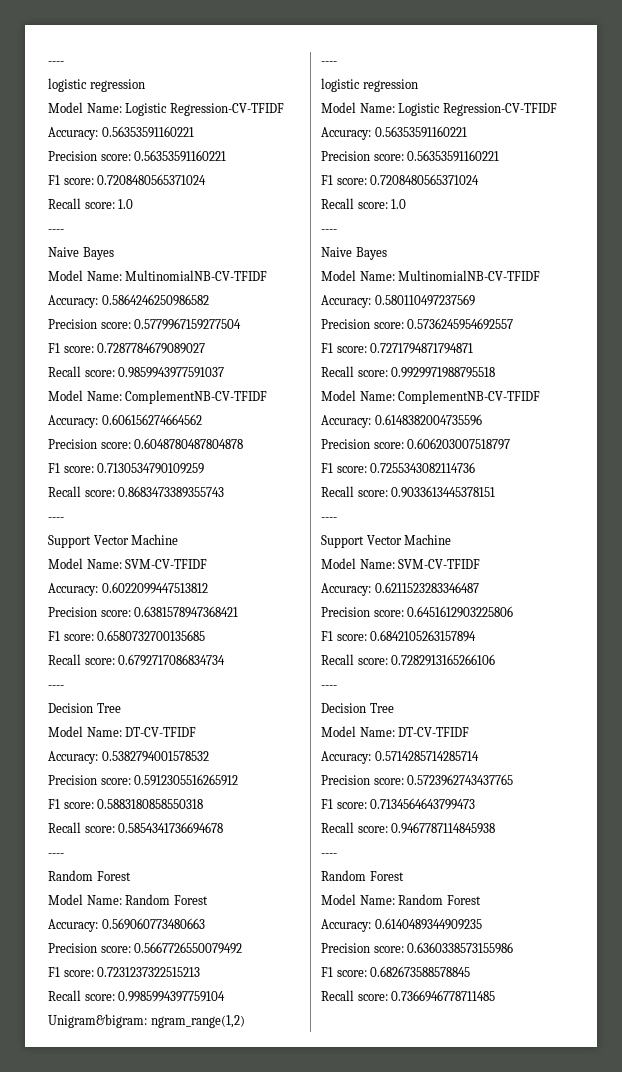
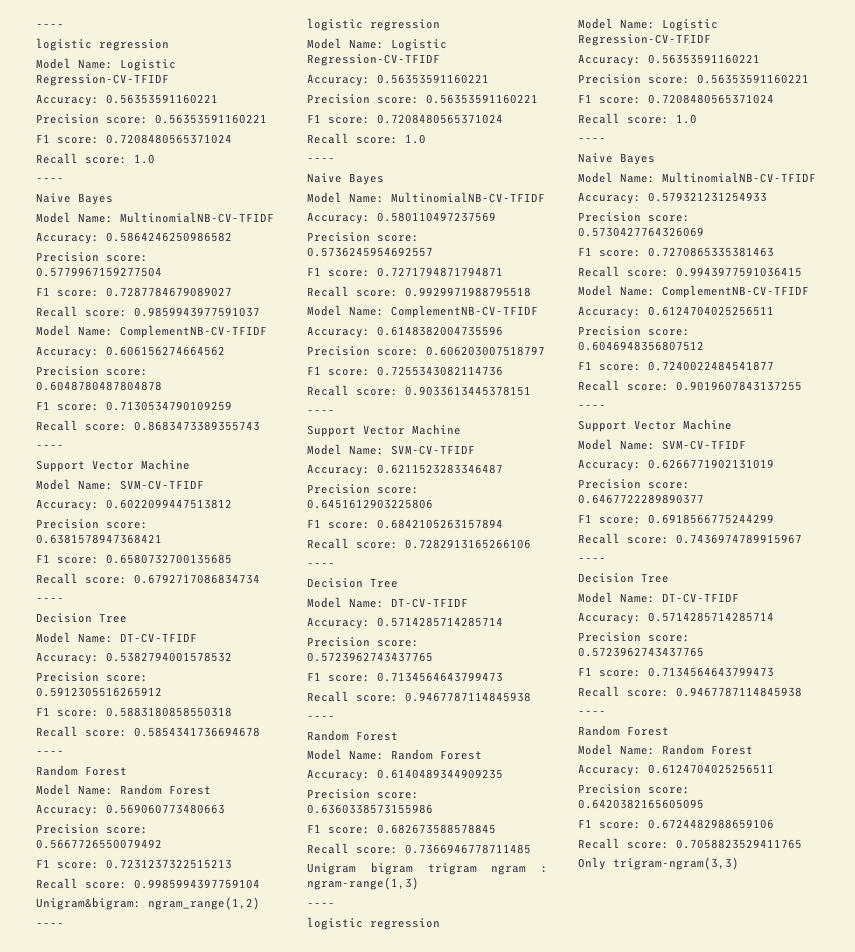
(496, 996) none -> [307,862,548,875] [307,877,419,890] [307,903,335,907] [307,917,440,930] [578,18,718,31] [578,34,711,46] [578,54,760,66] [578,74,809,84] [578,94,774,104] [578,113,697,124] [578,138,606,142] [578,153,655,165] [578,172,816,183] [578,192,767,204] [578,212,690,222] [578,227,704,237] [578,247,774,257] [578,266,802,277] [578,285,809,298] [578,306,774,318] [578,326,690,336] [578,341,704,351] [578,361,774,371] [578,380,802,391] [578,405,606,409] [578,419,732,432] [578,439,746,450] [578,459,774,471] [578,479,690,489] [578,494,704,504] [578,514,774,524] [578,533,802,544] [578,558,606,562] [578,573,669,583] [578,592,739,603] [578,612,774,624] [578,632,690,642] [578,647,704,657] [578,667,774,677] [578,686,802,697] [578,711,606,715] [578,725,669,736] [578,744,753,755] [578,764,774,776] [578,784,690,794] [578,799,704,809] [578,819,774,829] [578,838,802,849] [578,857,739,870] // Unigram bigram trigram ngram : ngram-range(1,3) // ---- // logistic regression // Model Name: Logistic Regression-CV-TFIDF // Accuracy: 0.56353591160221 // Precision score: 0.56353591160221 // F1 score: 0.7208480565371024 // Recall score: 1.0 // ---- // Naive Bayes // Model Name: MultinomialNB-CV-TFIDF // Accuracy: 0.579321231254933 // Precision score: 0.5730427764326069 // F1 score: 0.7270865335381463 // Recall score: 0.9943977591036415 // Model Name: ComplementNB-CV-TFIDF // Accuracy: 0.6124704025256511 // Precision score: 0.6046948356807512 // F1 score: 0.7240022484541877 // Recall score: 0.9019607843137255 // ---- // Support Vector Machine // Model Name: SVM-CV-TFIDF // Accuracy: 0.6266771902131019 // Precision score: 0.6467722289890377 // F1 score: 0.6918566775244299 // Recall score: 0.7436974789915967 // ---- // Decision Tree // Model Name: DT-CV-TFIDF // Accuracy: 0.5714285714285714 // Precision score: 0.5723962743437765 // F1 score: 0.7134564643799473 // Recall score: 0.9467787114845938 // ---- // Random Forest // Model Name: Random Forest // Accuracy: 0.6124704025256511 // Precision score: 0.6420382165605095 // F1 score: 0.6724482988659106 // Recall score: 0.7058823529411765 // Only trigram-ngram(3,3)

